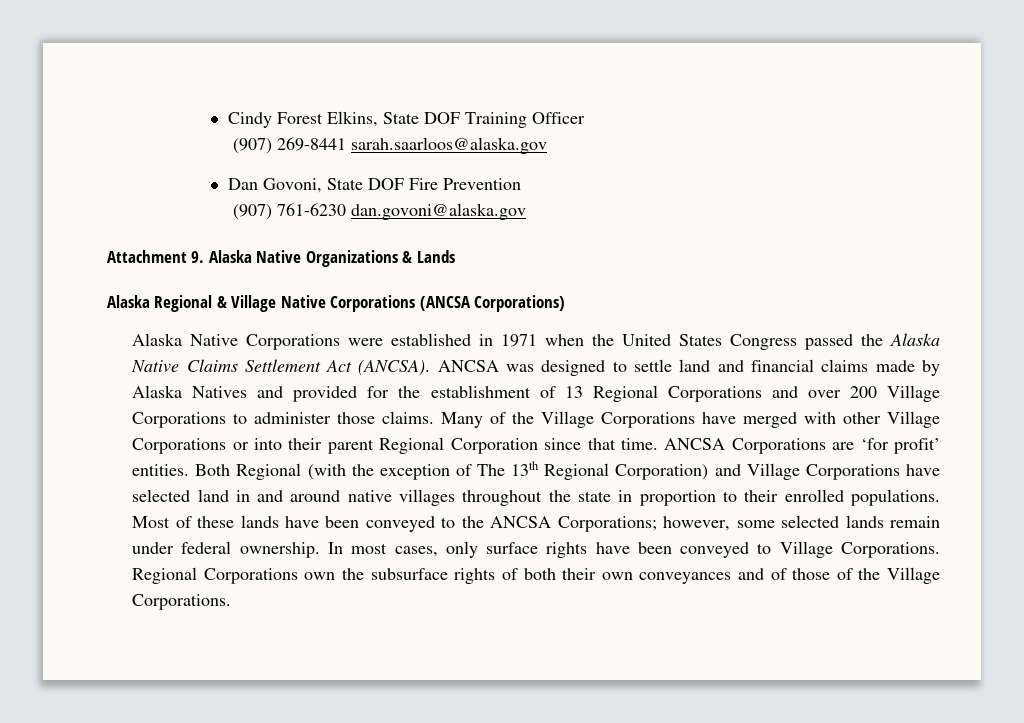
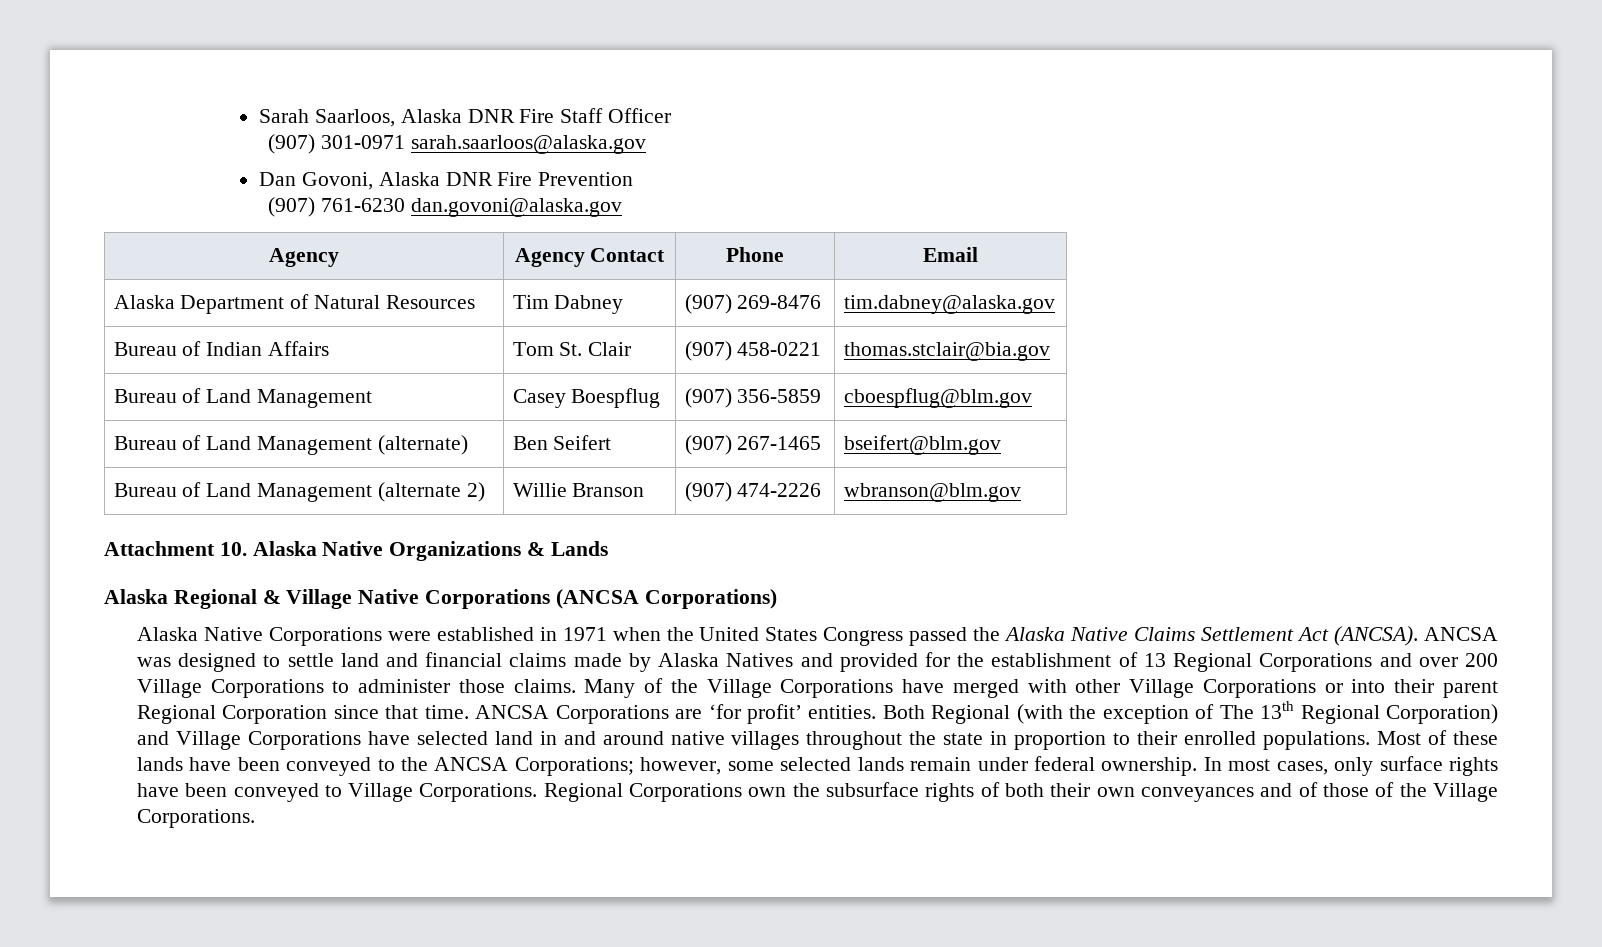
[227,111,527,128] Cindy Forest Elkins, State DOF Training -> [259,108,604,127] Sarah Saarloos, Alaska DNR Fire Staff
[277,137,347,151] 269-8441 -> [321,135,406,149] 301-0971
[326,178,404,190] State DOF -> [378,172,493,186] Alaska DNR
(527, 211) none -> [269,248,339,267] [514,248,666,267] [726,247,784,262] [923,247,978,262] [113,294,475,314] [512,295,624,314] [684,294,822,314] [843,295,1055,314] [113,341,330,356] [512,342,632,356] [684,341,822,361] [843,342,1050,361] [113,388,373,408] [512,388,661,408] [684,388,822,408] [843,388,1032,408] [113,435,468,455] [512,435,612,450] [684,435,822,455] [843,435,1001,455] [113,482,485,502] [512,483,645,497] [684,482,822,502] [843,483,1021,502] // Agency | Agency Contact | Phone | Email // Alaska Department of Natural Resources | Tim Dabney | (907) 269-8476 | tim.dabney@alaska.gov // Bureau of Indian Affairs | Tom St. Clair | (907) 458-0221 | thomas.stclair@bia.gov // Bureau of Land Management | Casey Boespflug | (907) 356-5859 | cboespflug@blm.gov // Bureau of Land Management (alternate) | Ben Seifert | (907) 267-1465 | bseifert@blm.gov // Bureau of Land Management (alternate 2) | Willie Branson | (907) 474-2226 | wbranson@blm.gov
[191,251,205,263] 9. -> [219,542,247,556] 10.

